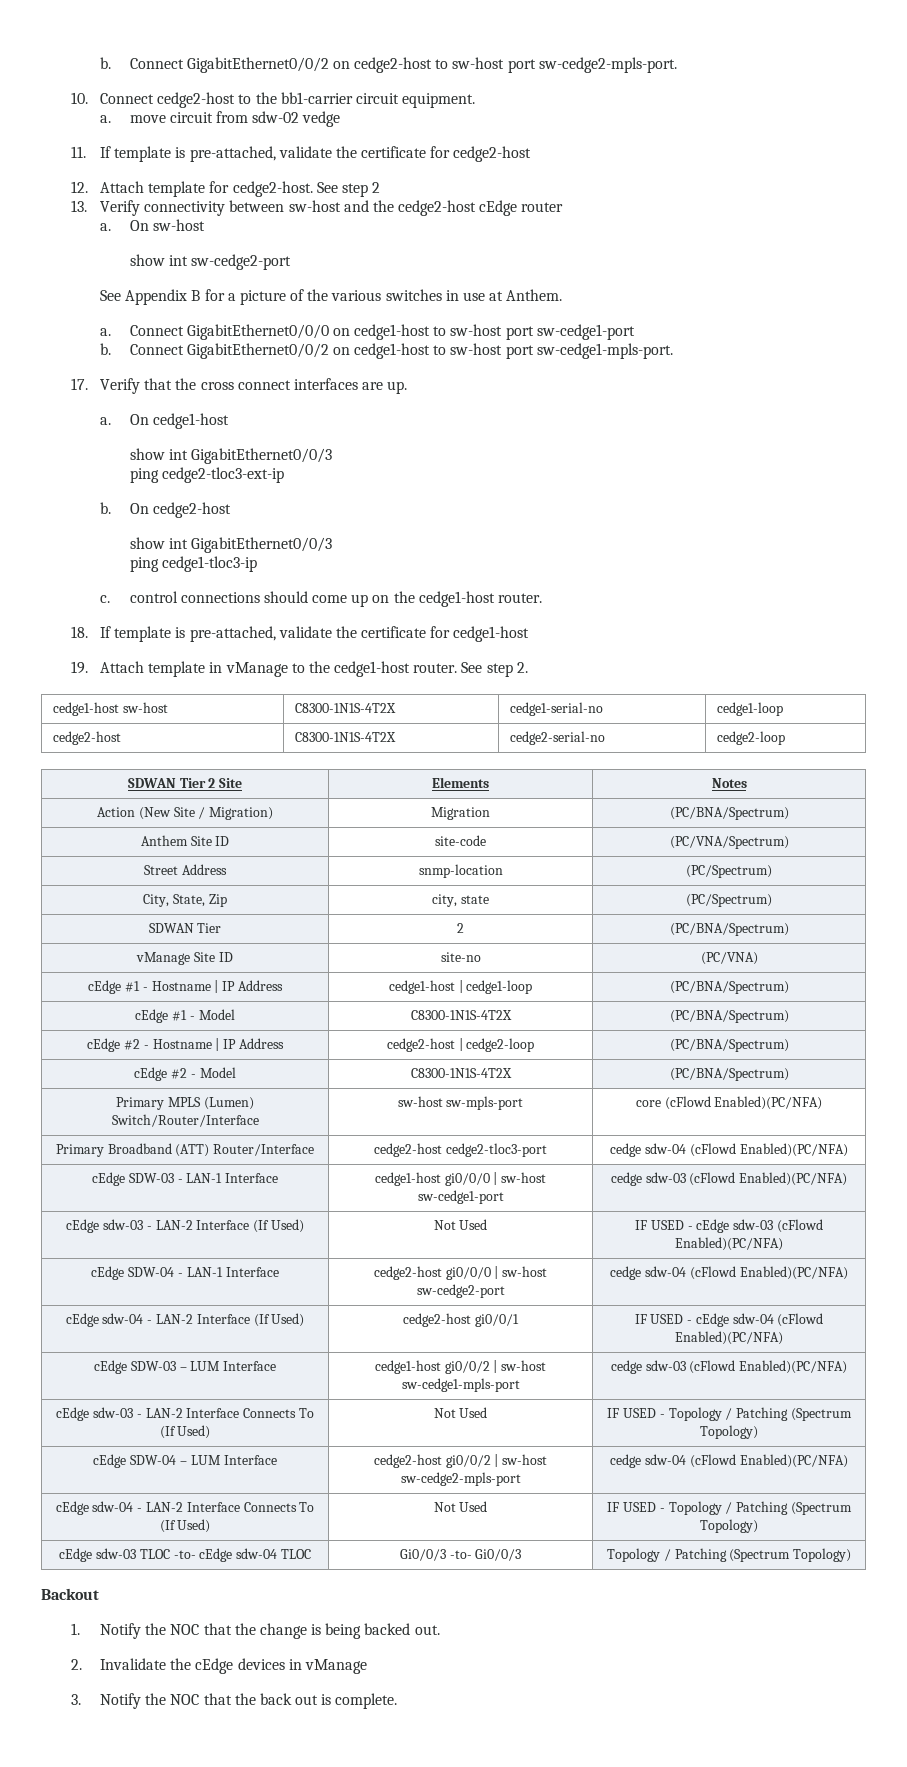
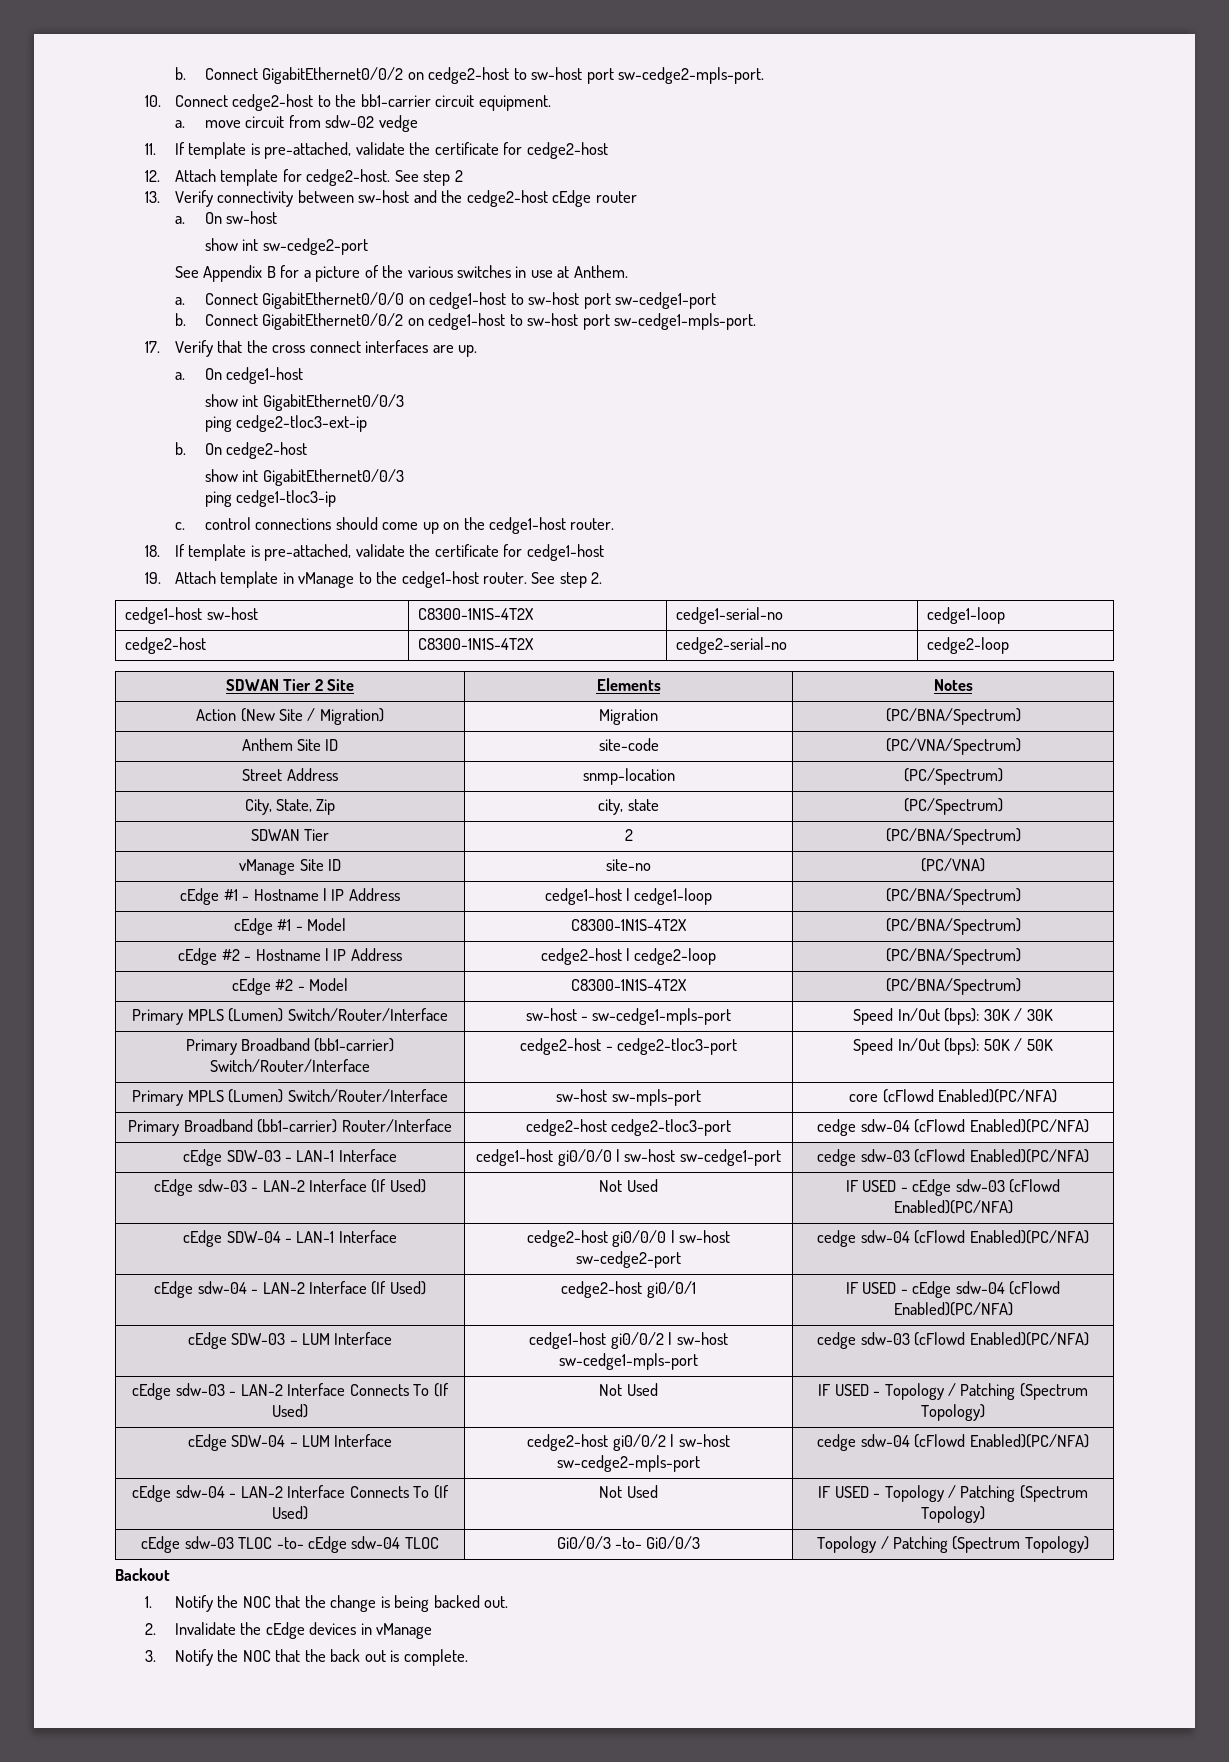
(789, 1074) none -> [132,1008,448,1025] [525,1008,732,1025] [853,1008,1053,1025] [185,1038,395,1055] [210,1059,370,1072] [520,1038,737,1055] [853,1038,1053,1055] // Primary MPLS (Lumen) Switch/Router/Interface | sw-host - sw-cedge1-mpls-port | Speed In/Out (bps): 30K / 30K // Primary Broadband (bb1-carrier) Switch/Router/Interface | cedge2-host - cedge2-tloc3-port | Speed In/Out (bps): 50K / 50K
[175,1144,210,1157] (ATT) -> [257,1119,338,1133] (bb1-carrier)

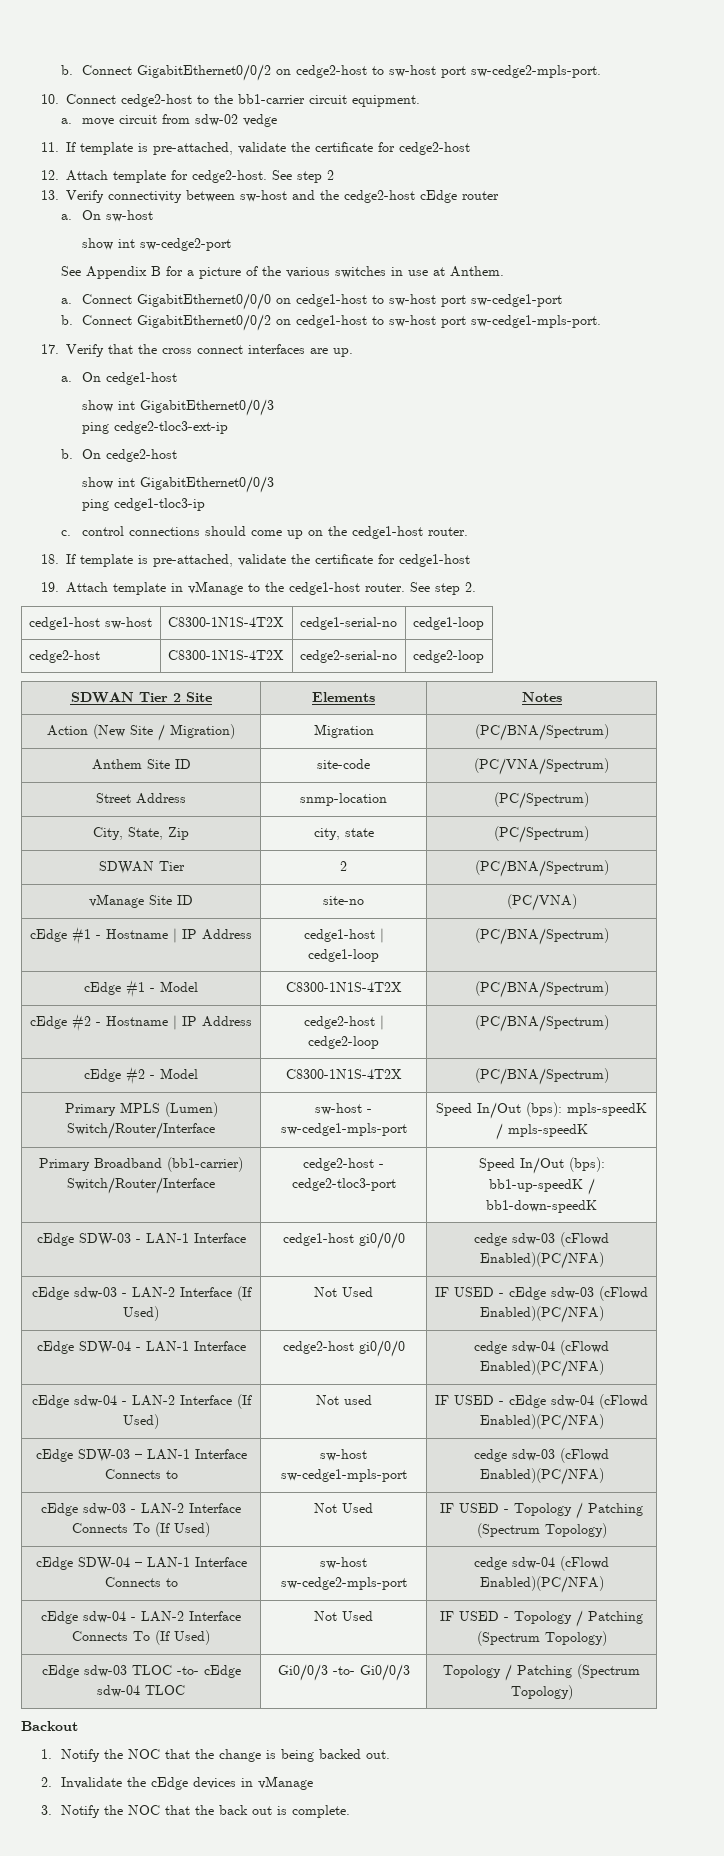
[983,1008,1053,1021] 30K / 30K -> [567,1103,647,1116] [495,1123,588,1140] mpls-speedK / mpls-speedK
[983,1038,1053,1051] [132,1089,448,1106] [556,1089,701,1106] [849,1089,1057,1103] [128,1119,452,1136] [525,1119,732,1136] [817,1119,1089,1136] 50K / 50K // Primary MPLS (Lumen) Switch/Router/Interface | sw-host sw-mpls-port | core (cFlowd Enabled)(PC/NFA) // Primary Broadband (bb1-carrier) Router/Interface | cedge2-host cedge2-tloc3-port | cedge sdw-04 (cFlowd Enabled)(PC/NFA) -> [488,1178,595,1195] [486,1200,597,1213] bb1-up-speedK / bb1-down-speedK
[616,1149,781,1166] | sw-host sw-cedge1-port -> (405, 1240) none
[670,1230,731,1243] [576,1251,681,1268] | sw-host sw-cedge2-port -> (405, 1348) none
[561,1281,696,1298] cedge2-host gi0/0/1 -> [315,1395,372,1405] Not used
[301,1332,393,1345] [529,1332,673,1349] LUM Interface | cedge1-host gi0/0/2 | -> [146,1449,247,1460] [104,1469,178,1479] LAN-1 Interface Connects to |
[301,1434,393,1447] [527,1434,675,1451] LUM Interface | cedge2-host gi0/0/2 | -> [146,1557,247,1568] [104,1577,178,1587] LAN-1 Interface Connects to |

